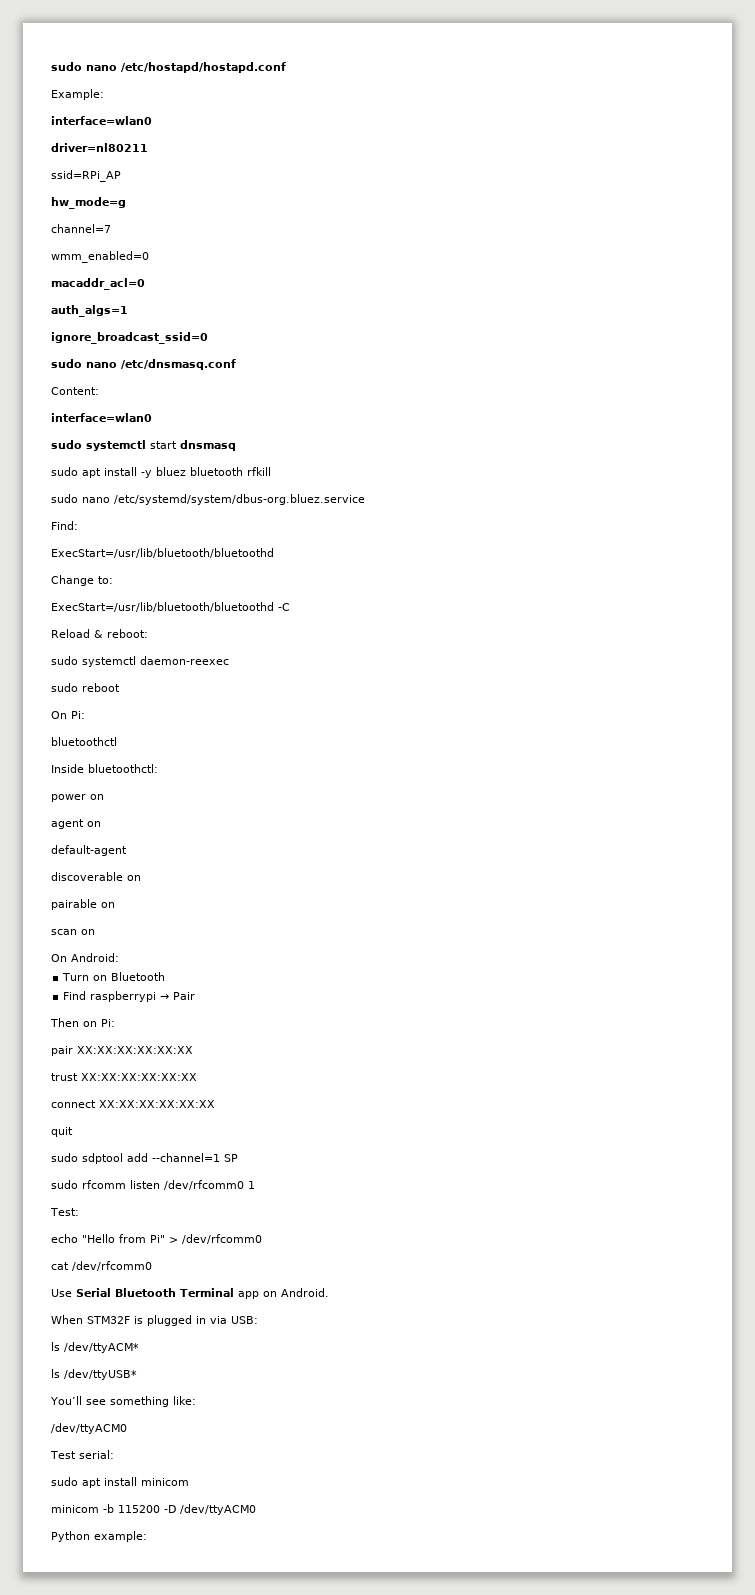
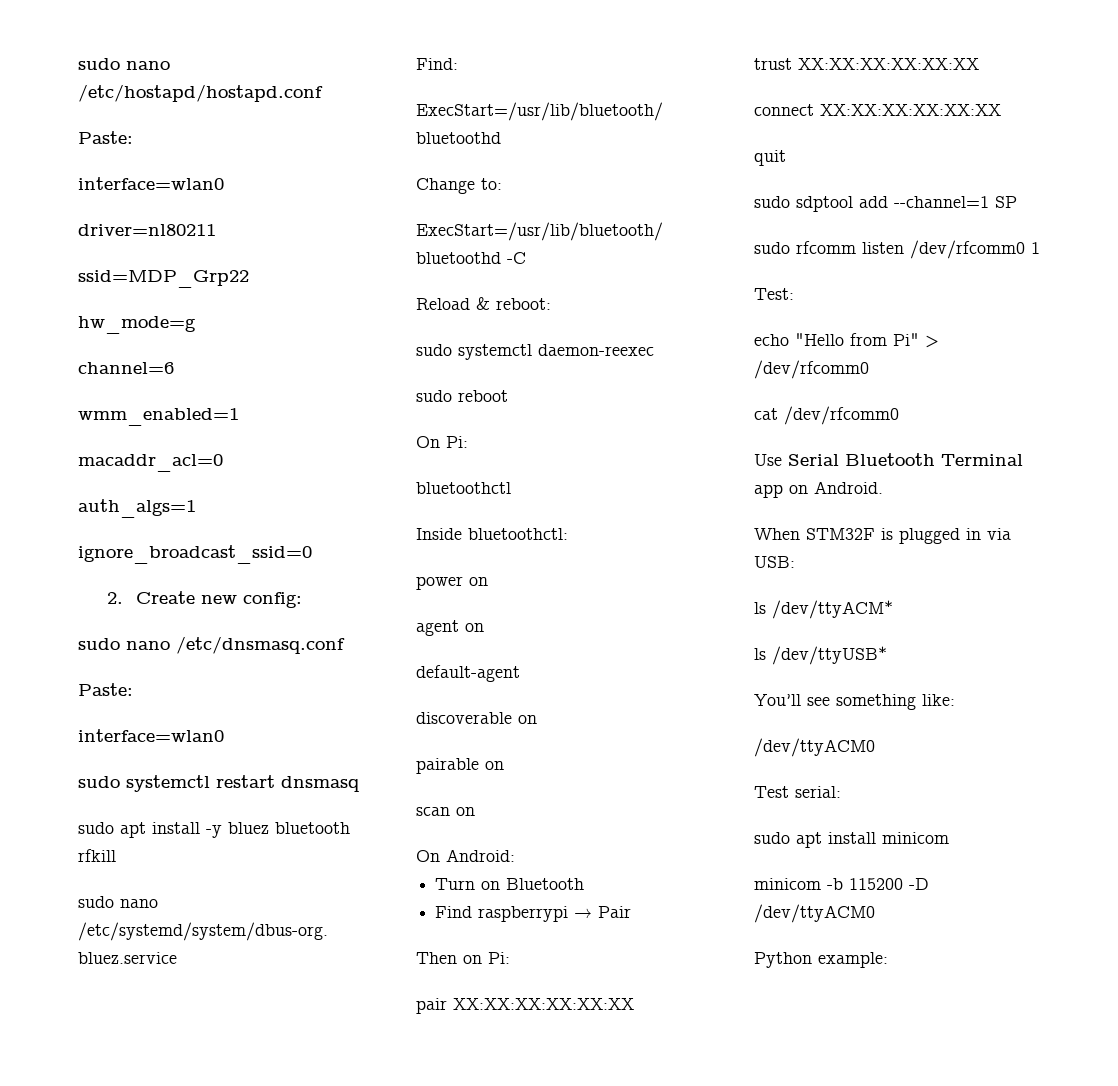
[51,89,104,100] Example: -> [78,131,133,144] Paste:
[51,170,121,182] ssid=RPi_AP -> [78,270,249,288] ssid=MDP_Grp22
[51,224,111,233] [51,251,149,263] channel=7 // wmm_enabled=0 -> [78,362,174,374] [78,408,239,426] channel=6 // wmm_enabled=1
(208, 338) none -> [106,591,302,608] // 2. Create new config:
[51,387,99,395] Content: -> [78,683,133,696] Paste:
[150,441,177,449] start -> [216,775,275,788] restart

